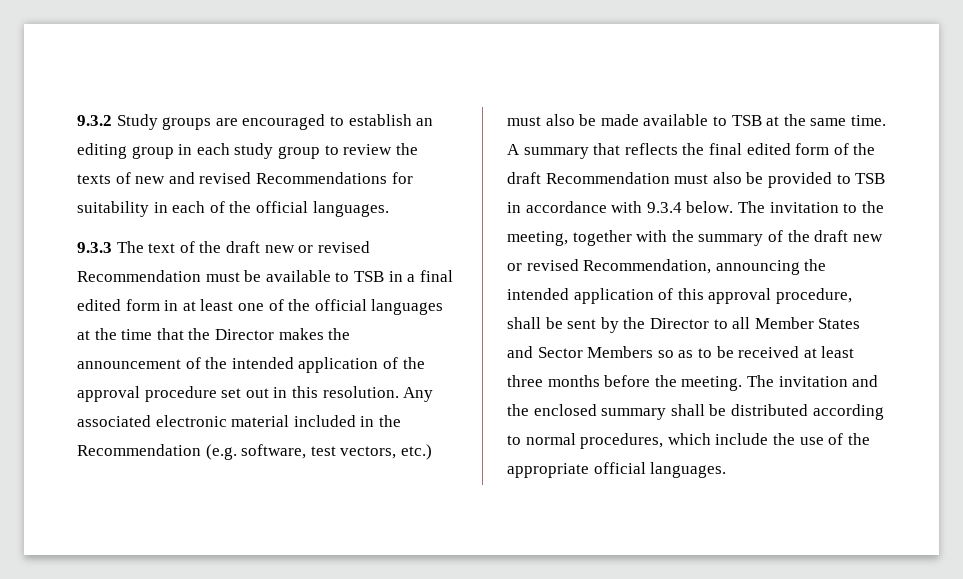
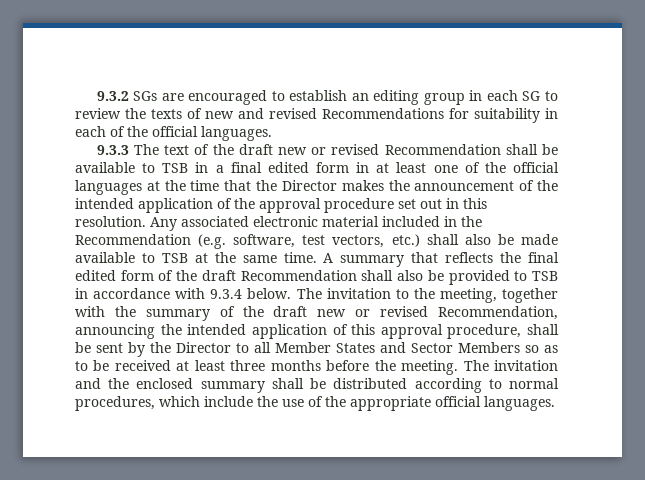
[116,114,212,130] Study groups -> [133,91,158,101] SGs
[234,143,320,159] study group -> [522,91,541,101] SG
[205,272,240,282] must -> [505,144,538,155] shall
[507,116,541,126] must -> [426,234,459,245] shall
[674,174,709,184] must -> [361,270,394,281] shall

